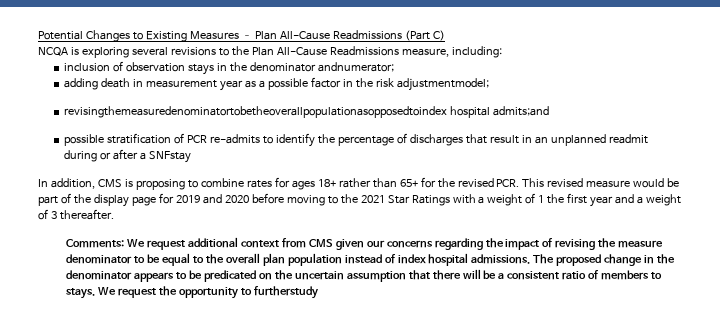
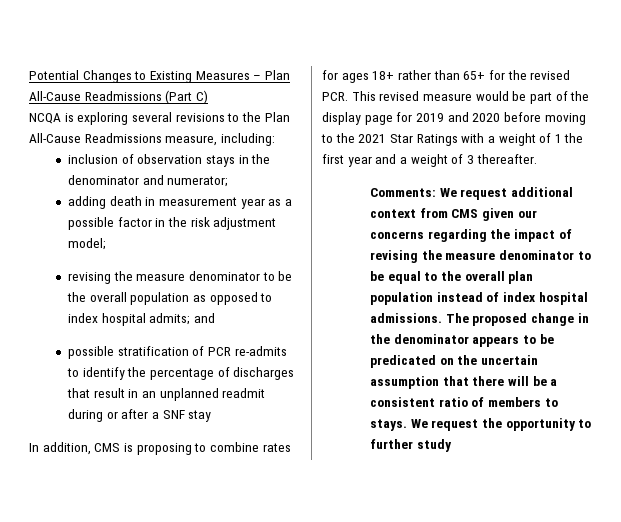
[317,62,394,72] andnumerator; -> [142,175,229,187] and numerator;
[396,78,489,91] [64,106,549,118] adjustmentmodel; // revisingthemeasuredenominatortobetheoverallpopulationasopposedtoindex hospital admits;and -> [213,217,277,230] [67,238,106,250] [67,271,293,284] [66,292,273,305] [67,313,215,326] adjustment model; // revising the measure denominator to be the overall population as opposed to index hospital admits; and
[148,151,191,163] SNFstay -> [162,410,212,422] SNF stay
[253,286,318,299] furtherstudy -> [370,439,452,452] further study

